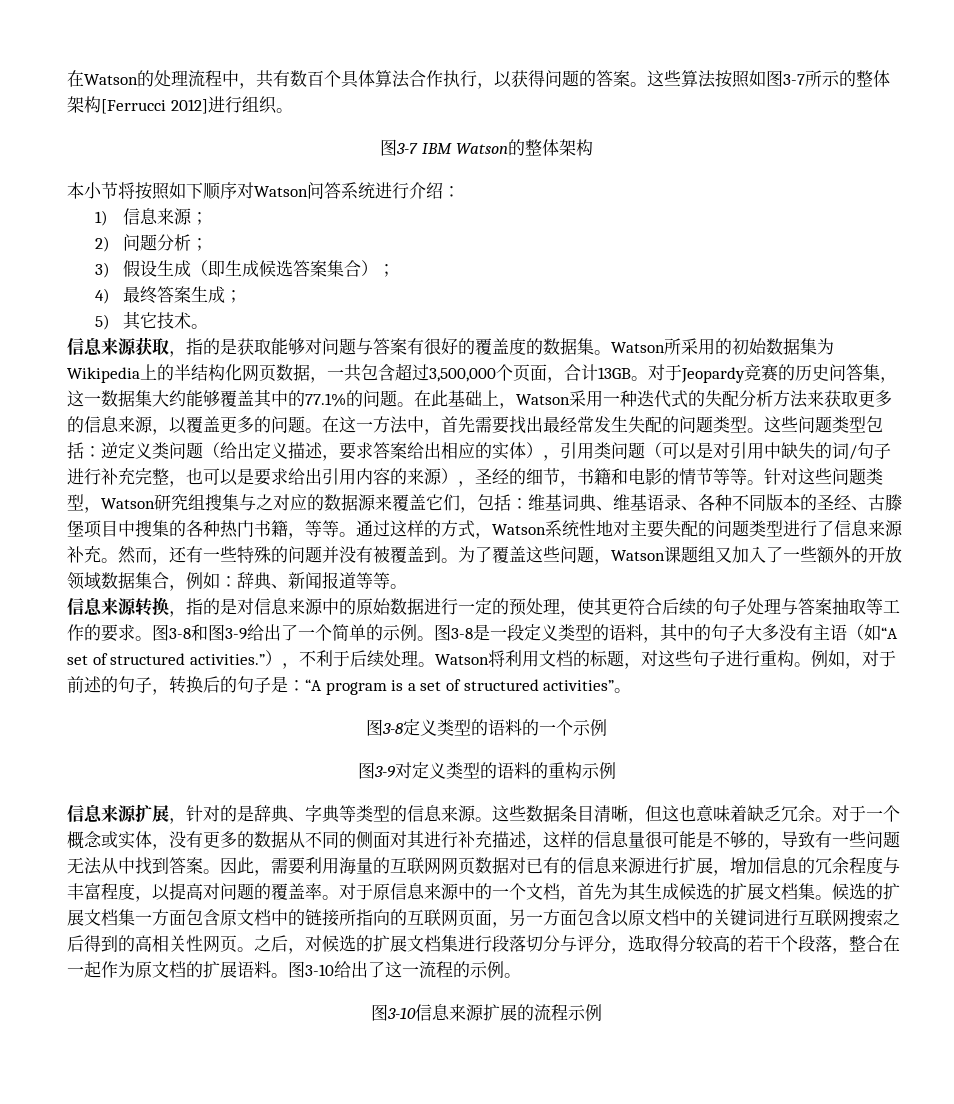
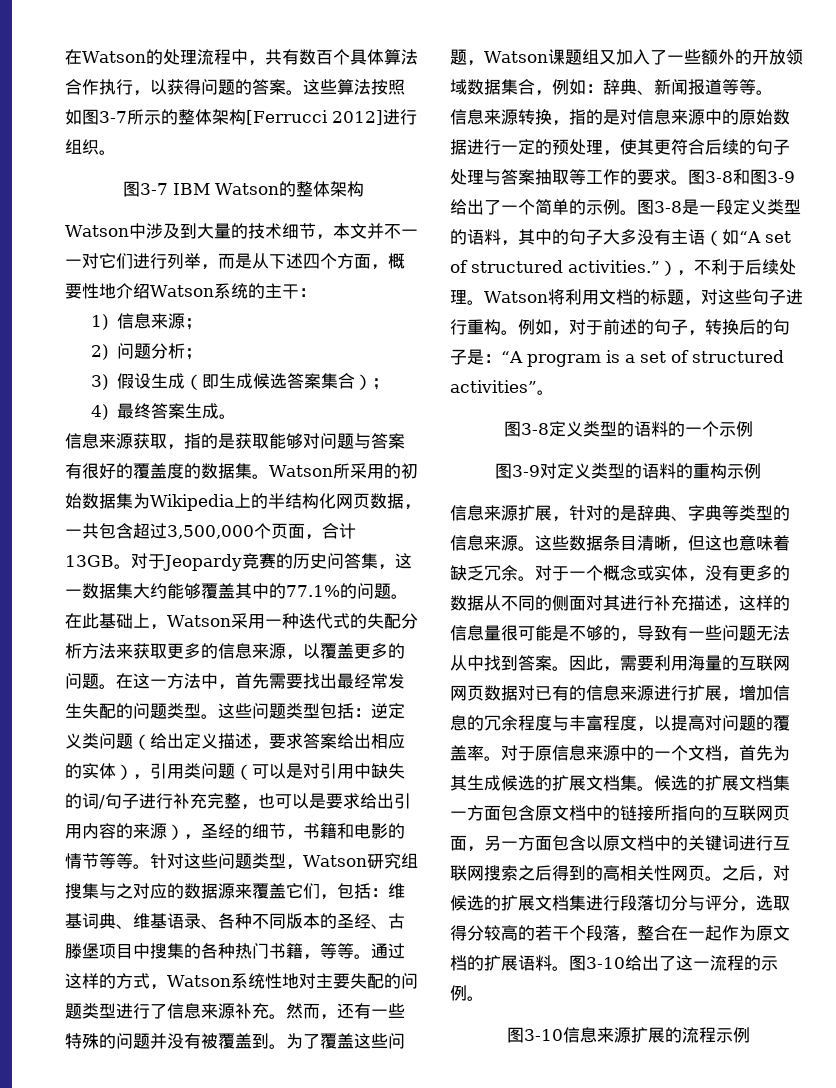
[67,182,443,200] 本小节将按照如下顺序对Watson问答系统进行介绍 -> [65,223,418,240] [65,253,405,270] [65,283,299,299] Watson中涉及到大量的技术细节，本文并不一一对它们进行列举，而是从下述四个方面，概要性地介绍Watson系统的主干
[225,290,243,303] [95,311,192,330] ； // 5)其它技术 -> (220, 411) none

